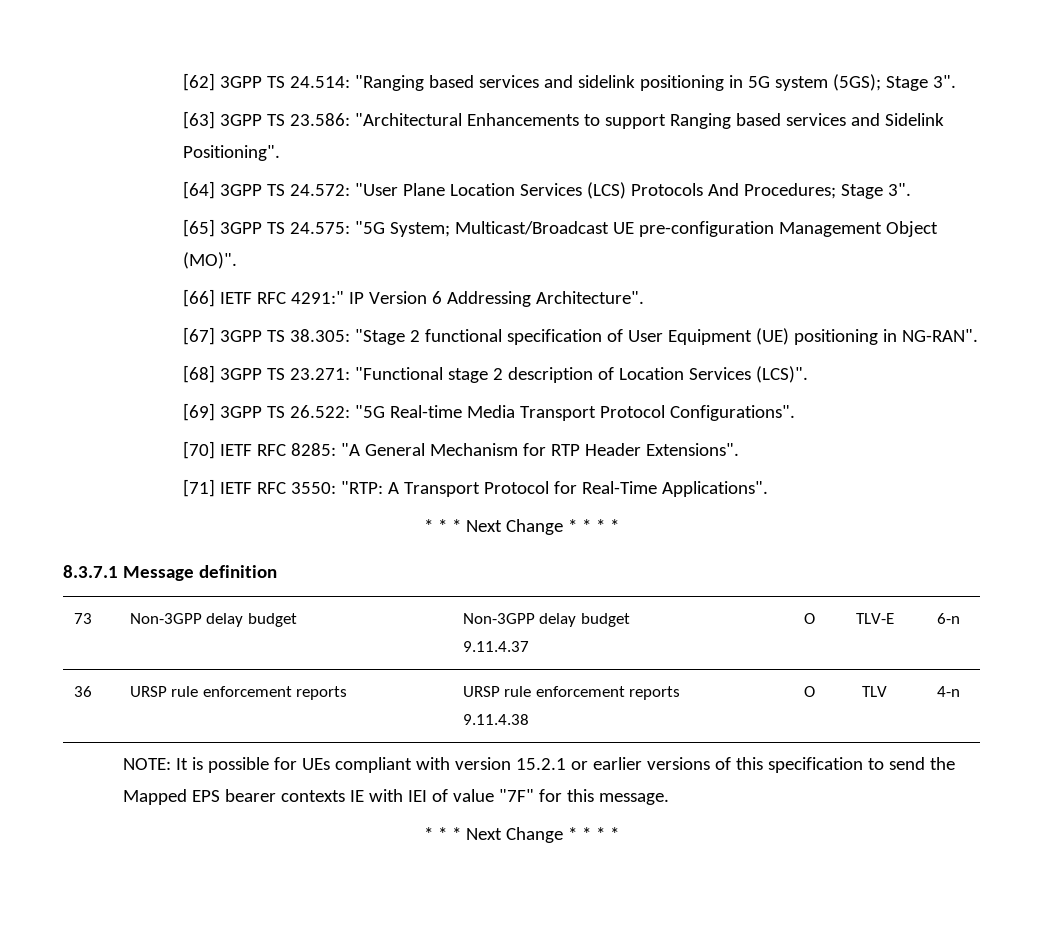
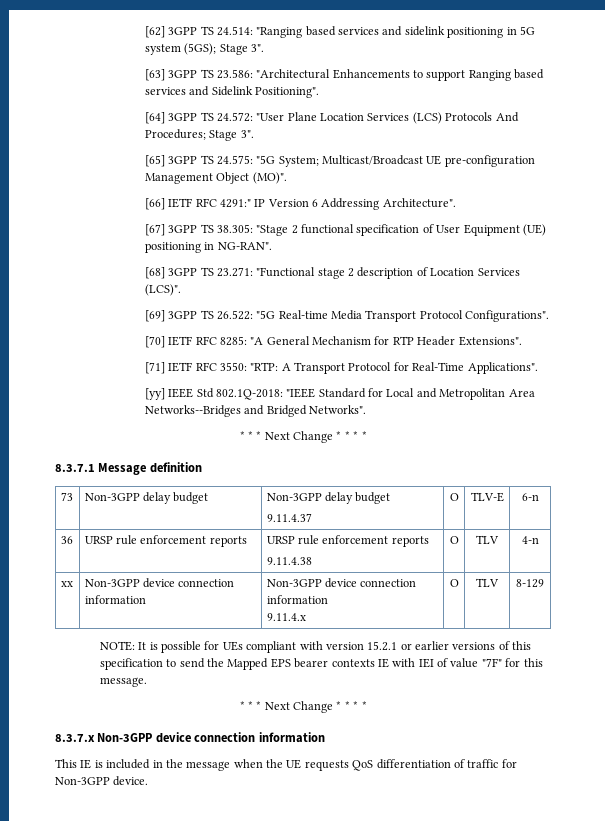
(768, 489) none -> [144,388,535,400] [144,405,366,417] // [yy] IEEE Std 802.1Q-2018: "IEEE Standard for Local and Metropolitan Area Networks--Bridges and Bridged Networks".
(960, 691) none -> [60,581,73,587] [84,578,235,588] [84,595,146,604] [266,578,417,588] [266,595,328,604] [266,613,306,621] [449,579,459,587] [476,578,499,587] [516,579,544,588] // xx | Non-3GPP device connection information | Non-3GPP device connection information // 9.11.4.x | O | TLV | 8-129
(619, 833) none -> [55,732,325,743] [55,759,517,771] [55,776,149,786] // 8.3.7.x Non-3GPP device connection information // This IE is included in the message when the UE requests QoS differentiation of traffic for Non-3GPP device.

